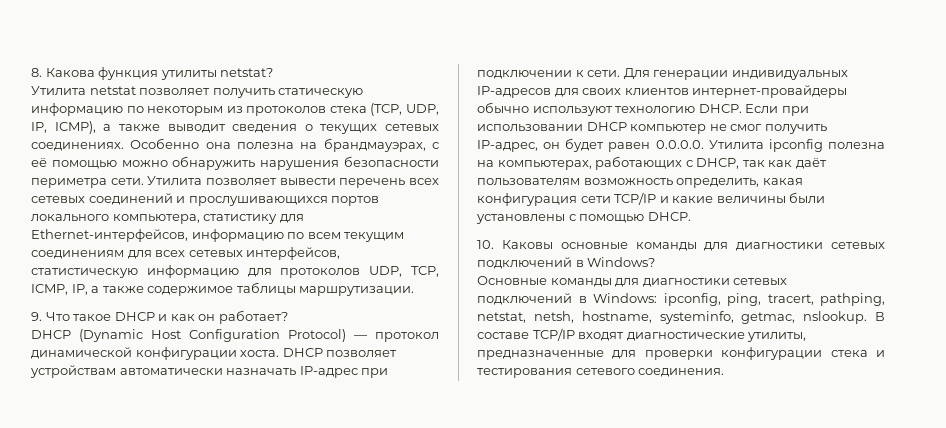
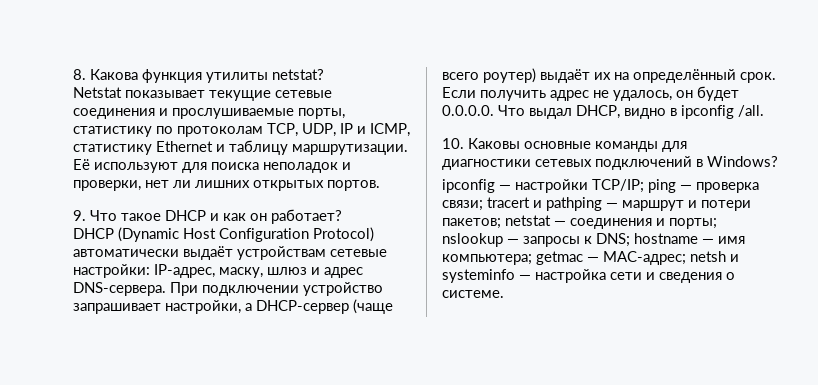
[31,86,364,98] [31,103,439,116] [31,121,439,134] [31,138,439,152] [31,156,440,170] [31,176,439,188] [31,193,380,206] [31,214,304,224] [31,229,405,242] [31,247,341,260] [31,265,440,278] [31,282,415,296] Утилита netstat позволяет получить статическую информацию по некоторым из протоколов стека (TCP, UDP, IP, ICMP), а также выводит сведения о текущих сетевых соединениях. Особенно она полезна на брандмауэрах, с её помощью можно обнаружить нарушения безопасности периметра сети. Утилита позволяет вывести перечень всех сетевых соединений и прослушивающихся портов локального компьютера, статистику для Ethernet-интерфейсов, информацию по всем текущим соединениям для всех сетевых интерфейсов, статистическую информацию для протоколов UDP, TCP, ICMP, IP, а также содержимое таблицы маршрутизации. -> [73,87,332,101] [73,108,345,119] [73,123,410,137] [73,140,408,155] [73,159,351,173] [73,180,380,191] Netstat показывает текущие сетевые соединения и прослушиваемые порты, статистику по протоколам TCP, UDP, IP и ICMP, статистику Ethernet и таблицу маршрутизации. Её используют для поиска неполадок и проверки, нет ли лишних открытых портов.
[354,332,439,342] [31,347,398,360] [30,365,389,378] [477,68,848,80] [477,85,848,98] [477,102,809,116] [477,122,827,134] [477,138,885,152] [477,156,827,170] [477,178,803,188] [477,192,826,206] [476,212,691,224] — протокол динамической конфигурации хоста. DHCP позволяет устройствам автоматически назначать IP-адрес при подключении к сети. Для генерации индивидуальных IP-адресов для своих клиентов интернет-провайдеры обычно используют технологию DHCP. Если при использовании DHCP компьютер не смог получить IP-адрес, он будет равен 0.0.0.0. Утилита ipconfig полезна на компьютерах, работающих с DHCP, так как даёт пользователям возможность определить, какая конфигурация сети TCP/IP и какие величины были установлены с помощью DHCP. -> [73,246,387,260] [73,264,363,278] [73,282,383,296] [73,299,393,314] [442,68,776,83] [442,86,739,101] [442,105,764,119] автоматически выдаёт устройствам сетевые настройки: IP-адрес, маску, шлюз и адрес DNS-сервера. При подключении устройство запрашивает настройки, а DHCP-сервер (чаще всего роутер) выдаёт их на определённый срок. Если получить адрес не удалось, он будет 0.0.0.0. Что выдал DHCP, видно в ipconfig /all.
[477,276,788,287] [477,293,885,306] [477,311,885,324] [477,328,807,342] [477,347,885,360] [477,368,725,378] Основные команды для диагностики сетевых подключений в Windows: ipconfig, ping, tracert, pathping, netstat, netsh, hostname, systeminfo, getmac, nslookup. В составе TCP/IP входят диагностические утилиты, предназначенные для проверки конфигурации стека и тестирования сетевого соединения. -> [442,179,759,193] [442,197,751,211] [442,215,717,229] [442,233,745,247] [442,251,739,265] [442,269,735,283] [442,290,504,298] ipconfig — настройки TCP/IP; ping — проверка связи; tracert и pathping — маршрут и потери пакетов; netstat — соединения и порты; nslookup — запросы к DNS; hostname — имя компьютера; getmac — MAC-адрес; netsh и systeminfo — настройка сети и сведения о системе.

